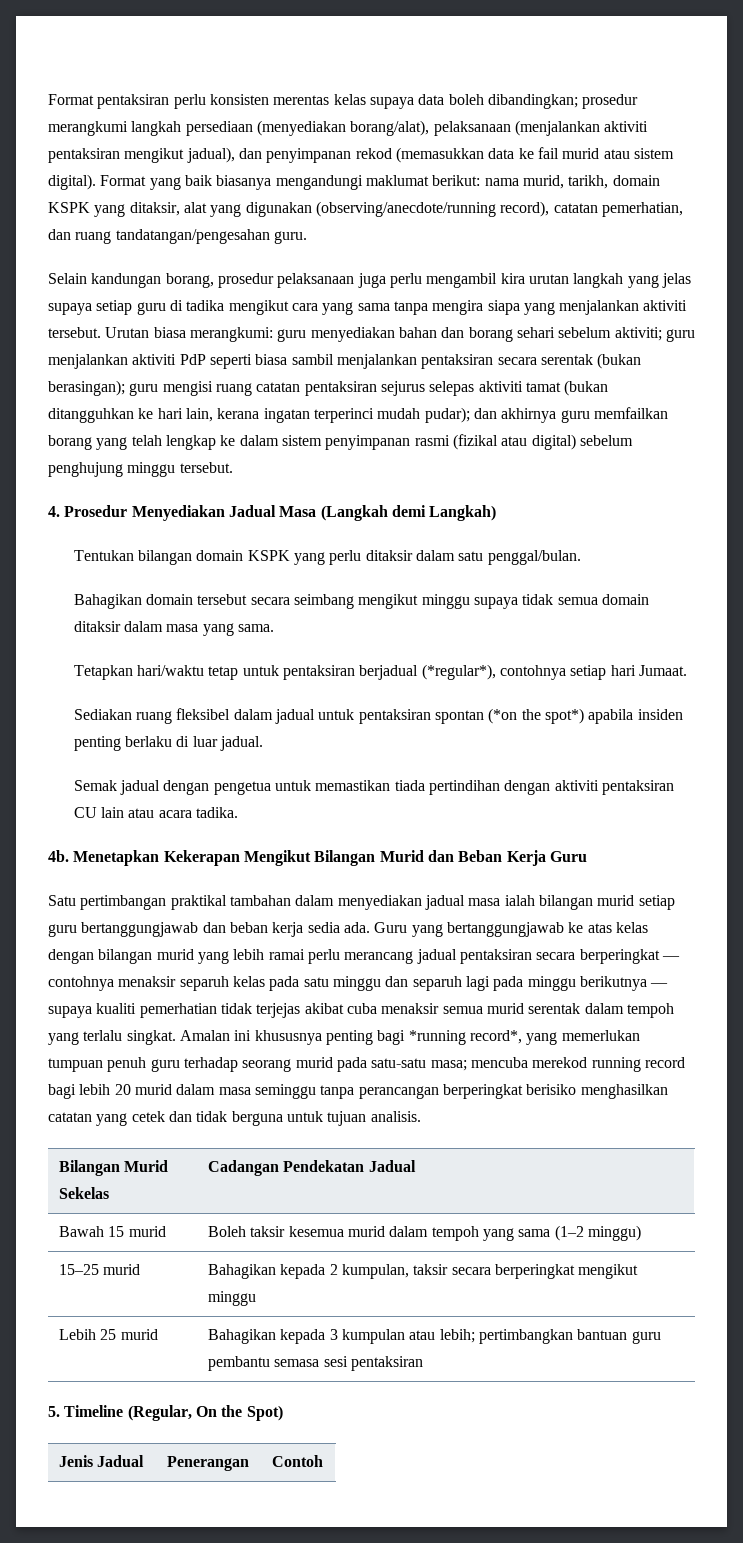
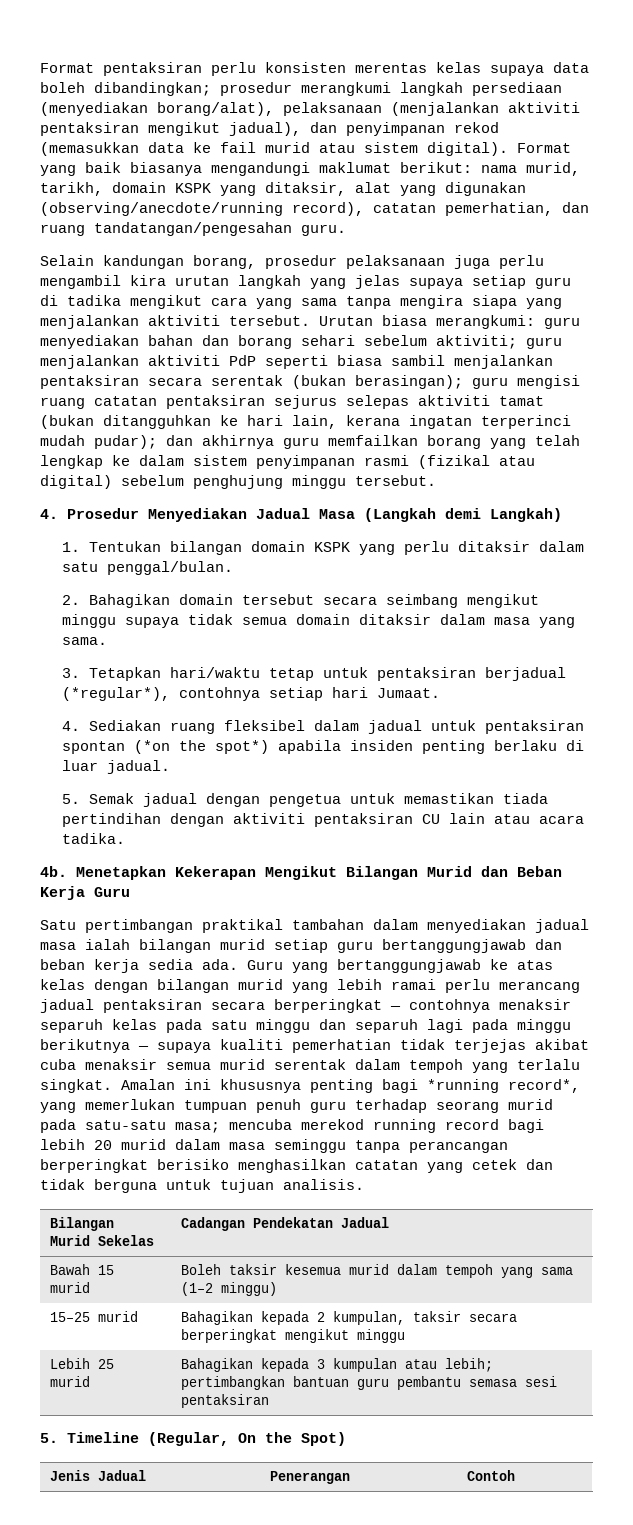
(497, 513) none -> [61,542,80,552] 1.
(581, 557) none -> [61,595,80,605] 2.
(275, 628) none -> [61,668,80,678] 3.
(687, 670) none -> [61,721,80,731] 4.
(264, 743) none -> [61,794,80,804] 5.

